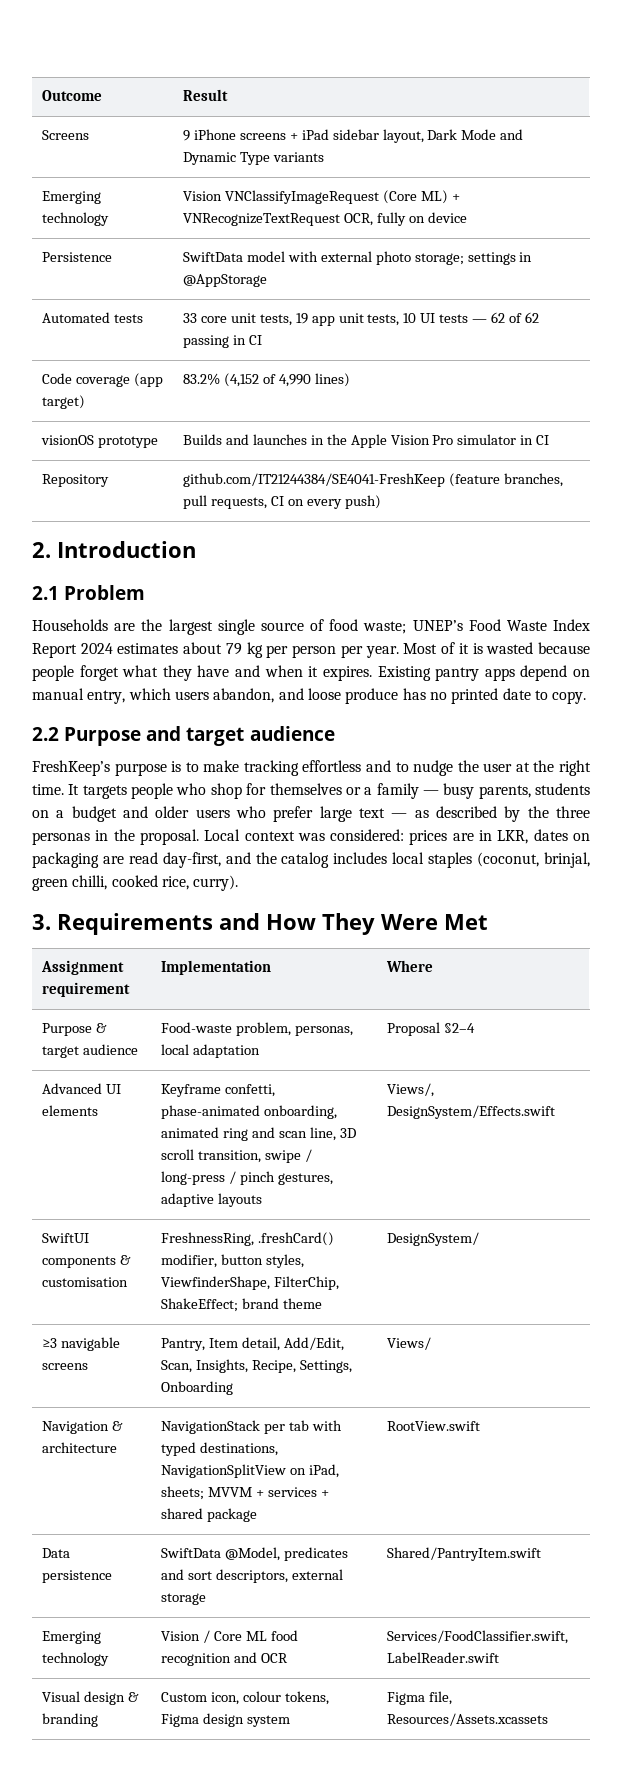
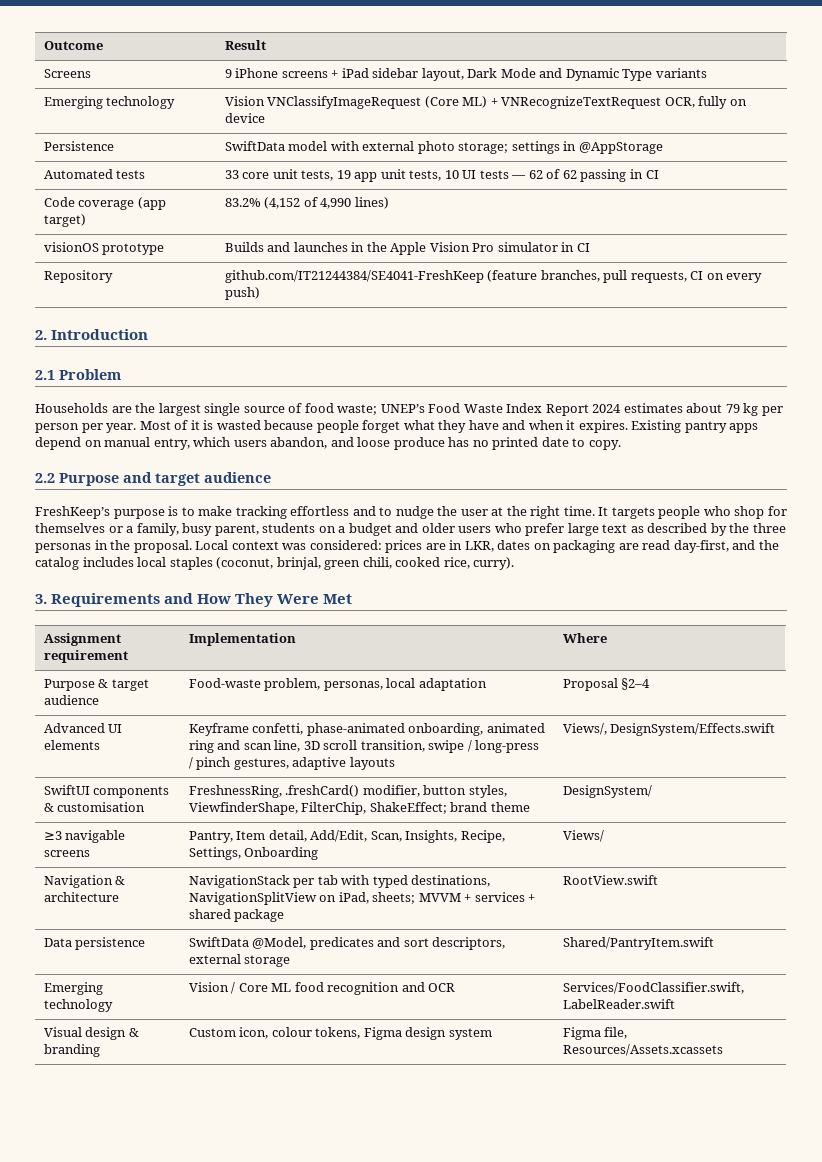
[376,783,531,799] family — busy parents, -> [136,523,259,536] family, busy parent,
[391,813,408,818] — -> (628, 528) none
[72,875,108,890] chilli, -> [362,557,392,569] chili,

